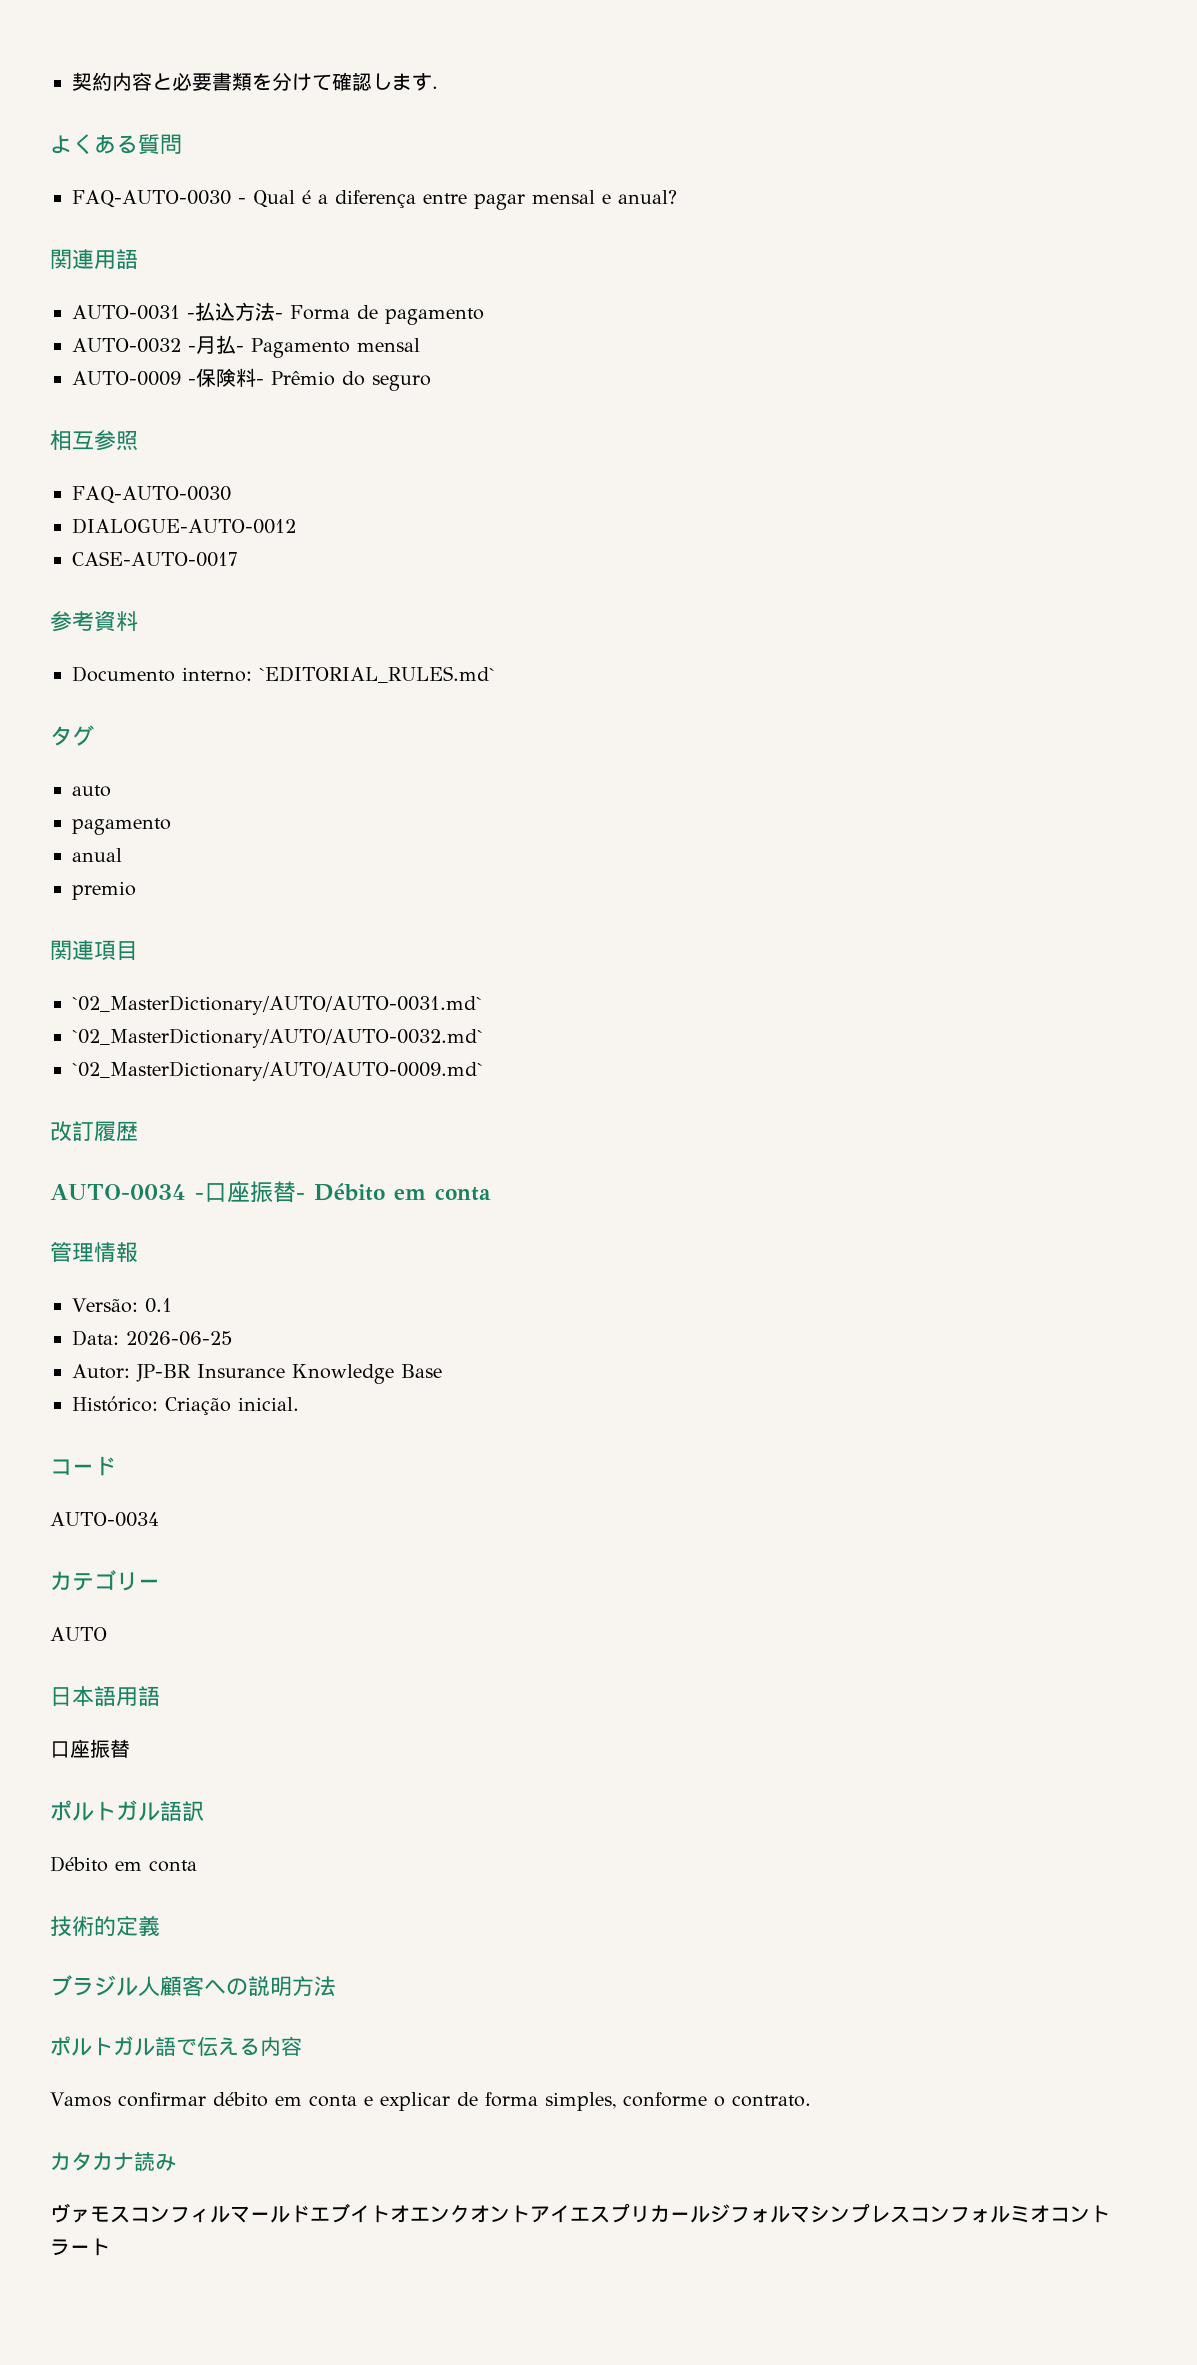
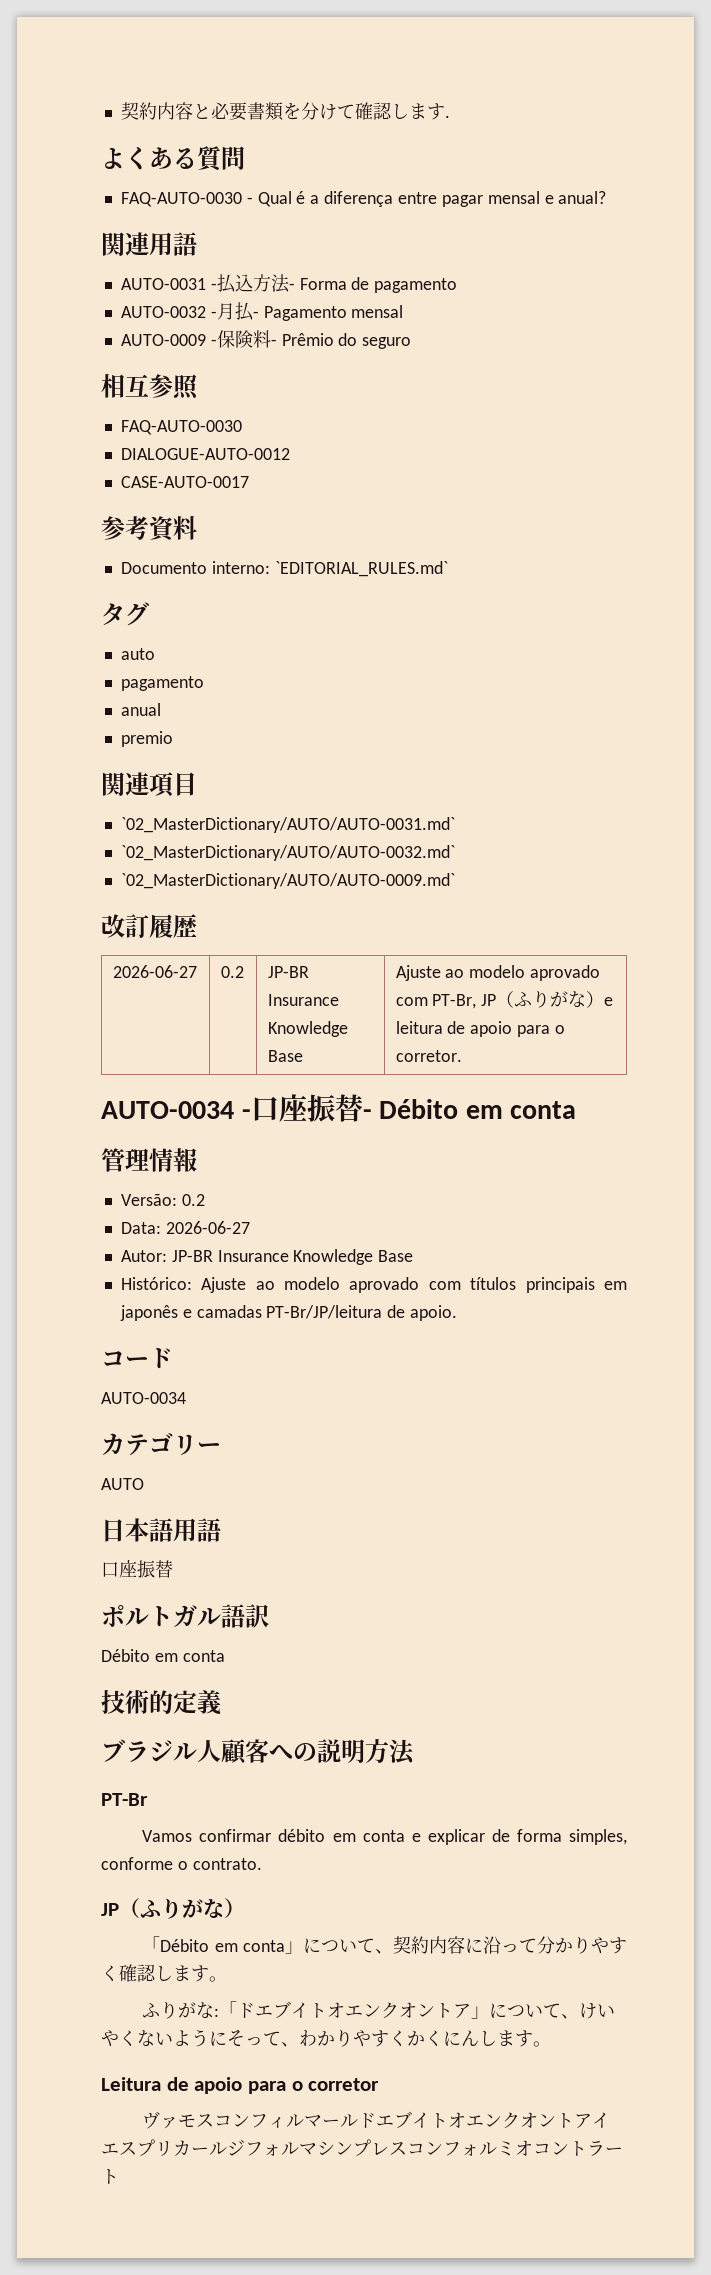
(138, 1131) none -> [112,965,197,978] [220,966,244,978] [267,966,309,978] [267,994,339,1006] [267,1021,348,1037] [267,1050,303,1062] [395,965,601,981] [395,990,614,1009] [395,1021,566,1037] [395,1050,462,1062] // 2026-06-27 | 0.2 | JP-BR Insurance Knowledge Base | Ajuste ao modelo aprovado com PT-Br, JP（ふりがな）e leitura de apoio para o corretor.
[144,1298,172,1313] 0.1 -> [181,1194,205,1206] 0.2
[126,1331,232,1346] 2026-06-25 -> [165,1221,250,1234] 2026-06-27
[165,1397,299,1415] Criação inicial. -> [201,1277,627,1293] [119,1305,458,1321] Ajuste ao modelo aprovado com títulos principais em japonês e camadas PT-Br/JP/leitura de apoio.
[50,2036,302,2057] ポルトガル語で伝える内容 -> [101,1793,148,1806] PT-Br
[50,2152,176,2171] カタカナ読み -> [101,1898,245,1919] [142,1936,627,1954] [101,1964,227,1982] [142,2001,616,2019] [101,2029,551,2047] [101,2077,380,2094] JP（ふりがな） // 「Débito em conta」について、契約内容に沿って分かりやすく確認します。 // ふりがな:「ドエブイトオエンクオントア」について、けいやくないようにそって、わかりやすくかくにんします。 // Leitura de apoio para o corretor

